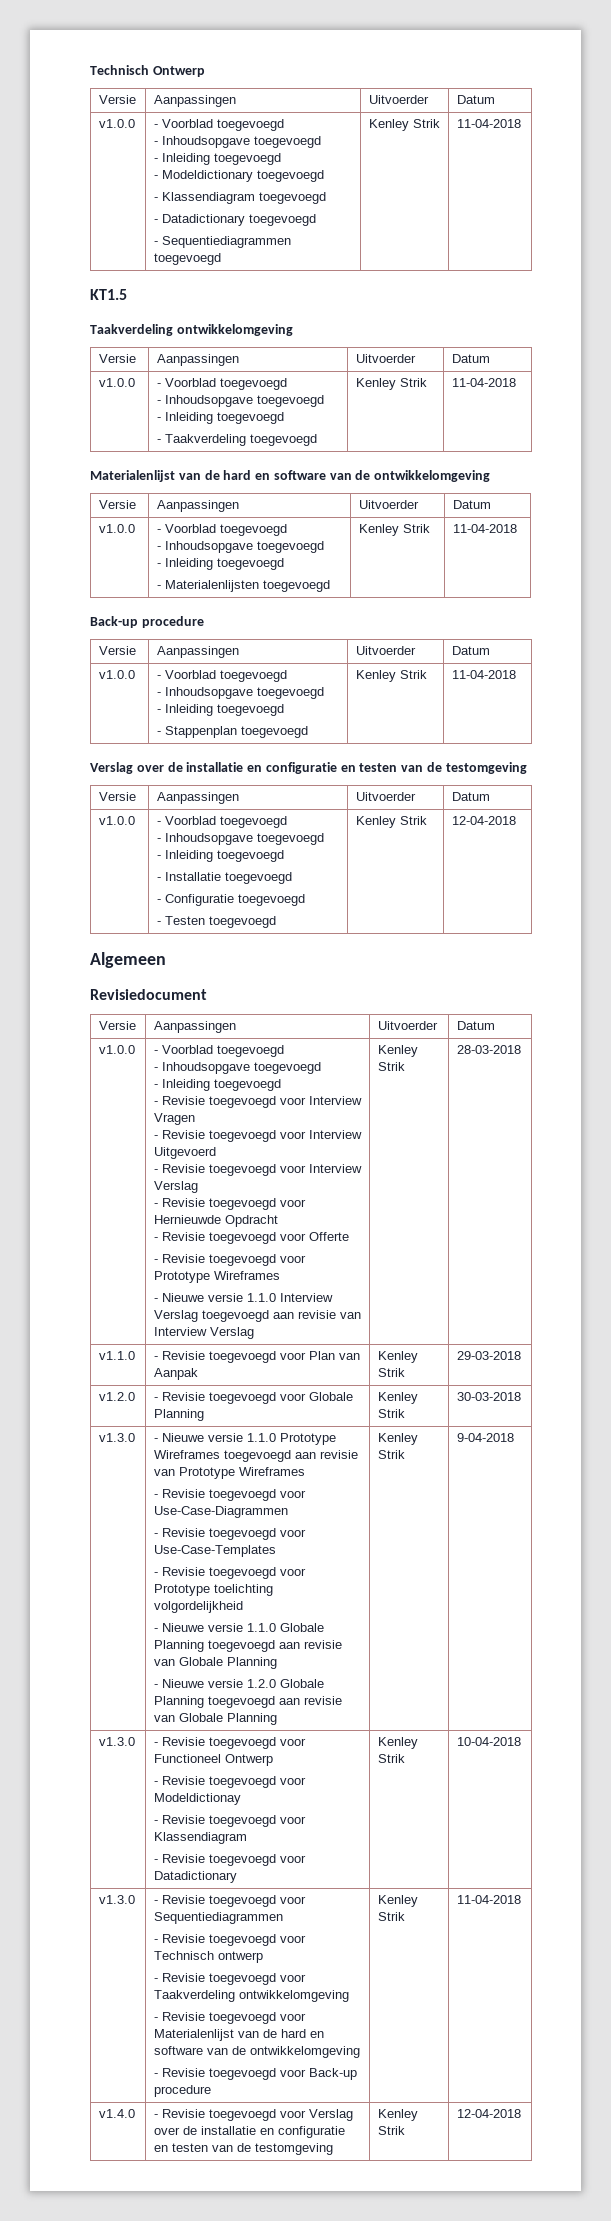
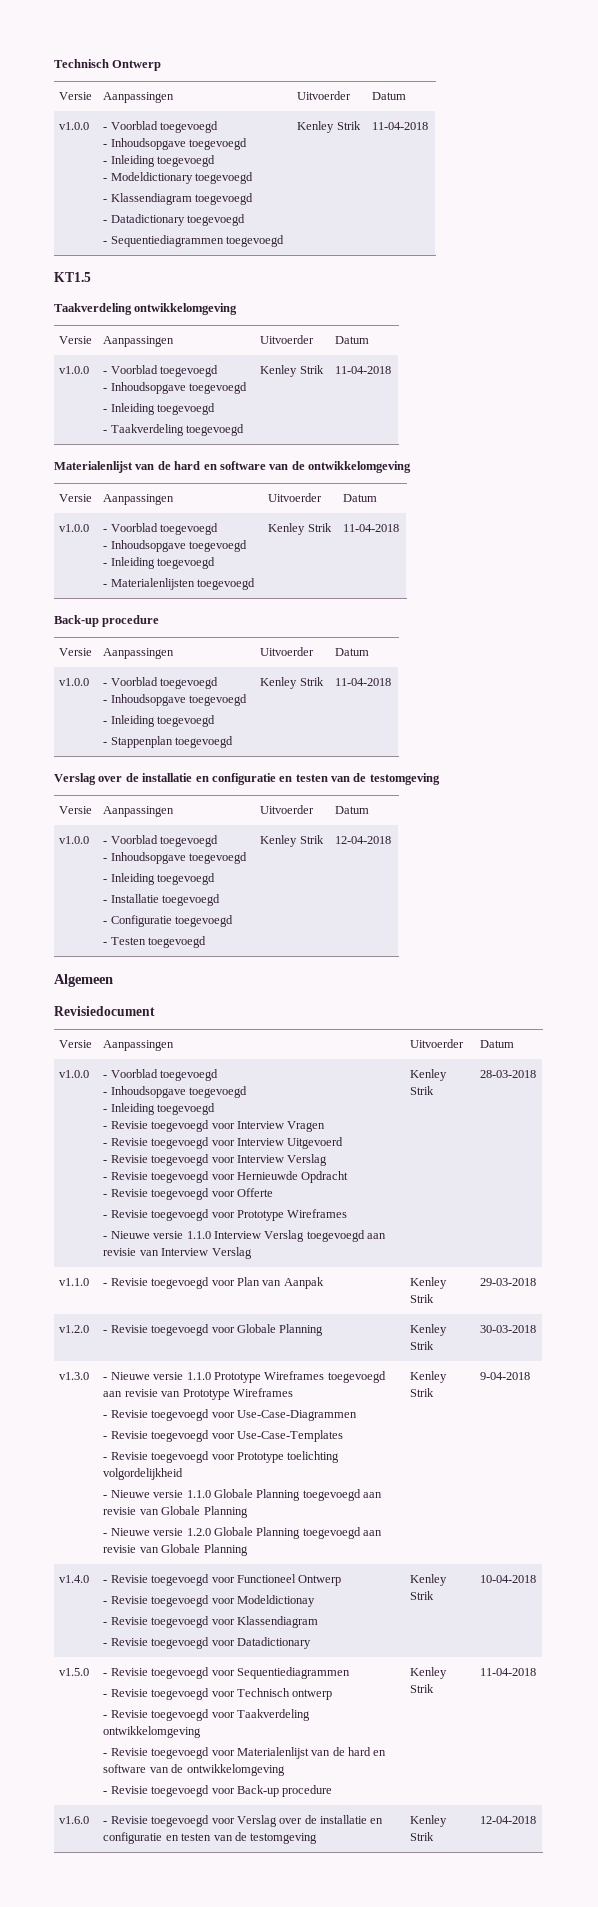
[98,1737,135,1746] v1.3.0 -> [59,1575,90,1583] v1.4.0
[98,1895,135,1904] v1.3.0 -> [59,1668,90,1676] v1.5.0
[98,2109,135,2118] v1.4.0 -> [59,1816,90,1824] v1.6.0

